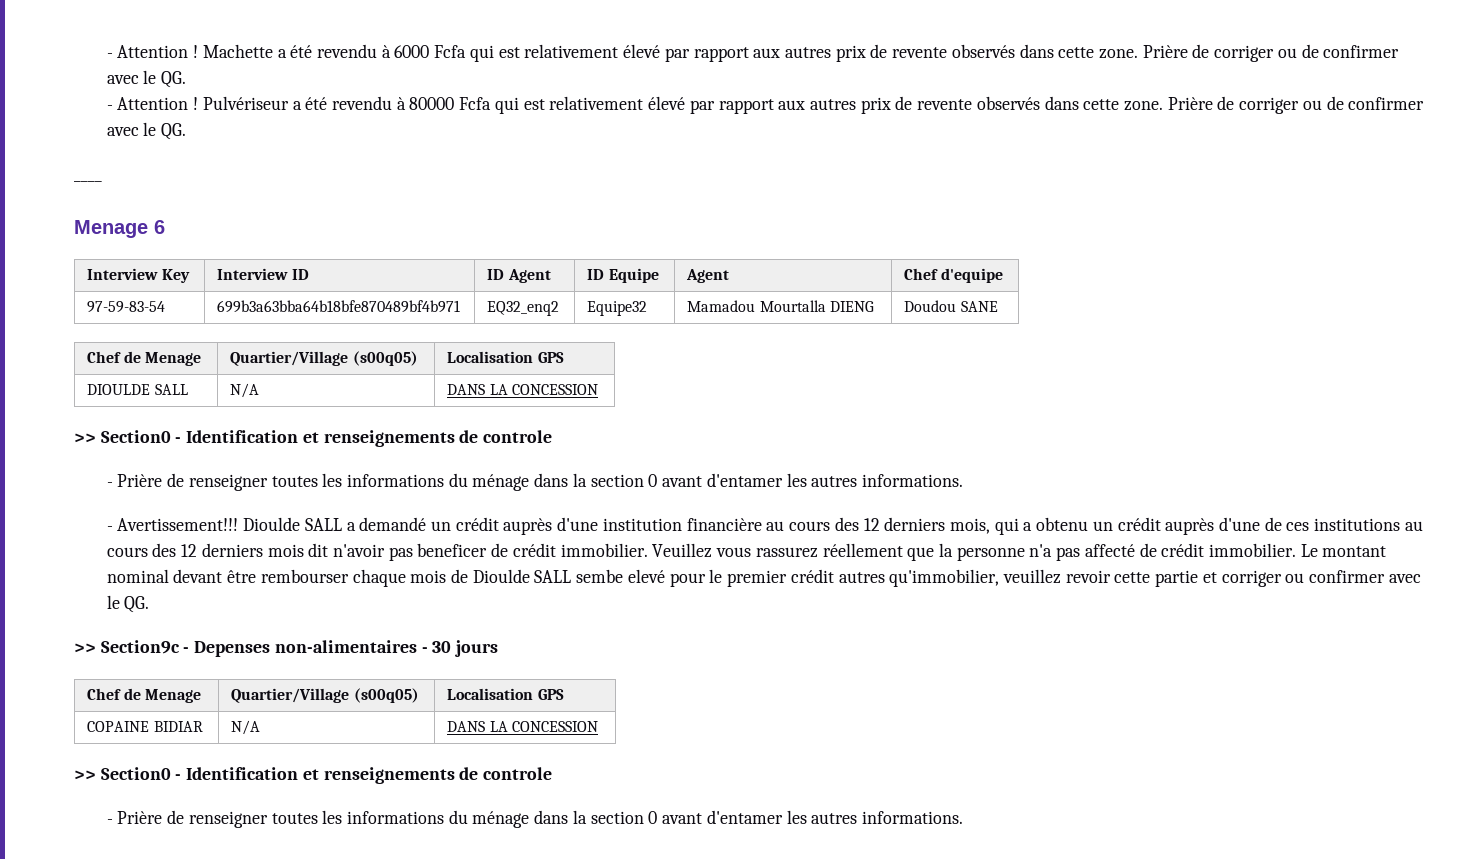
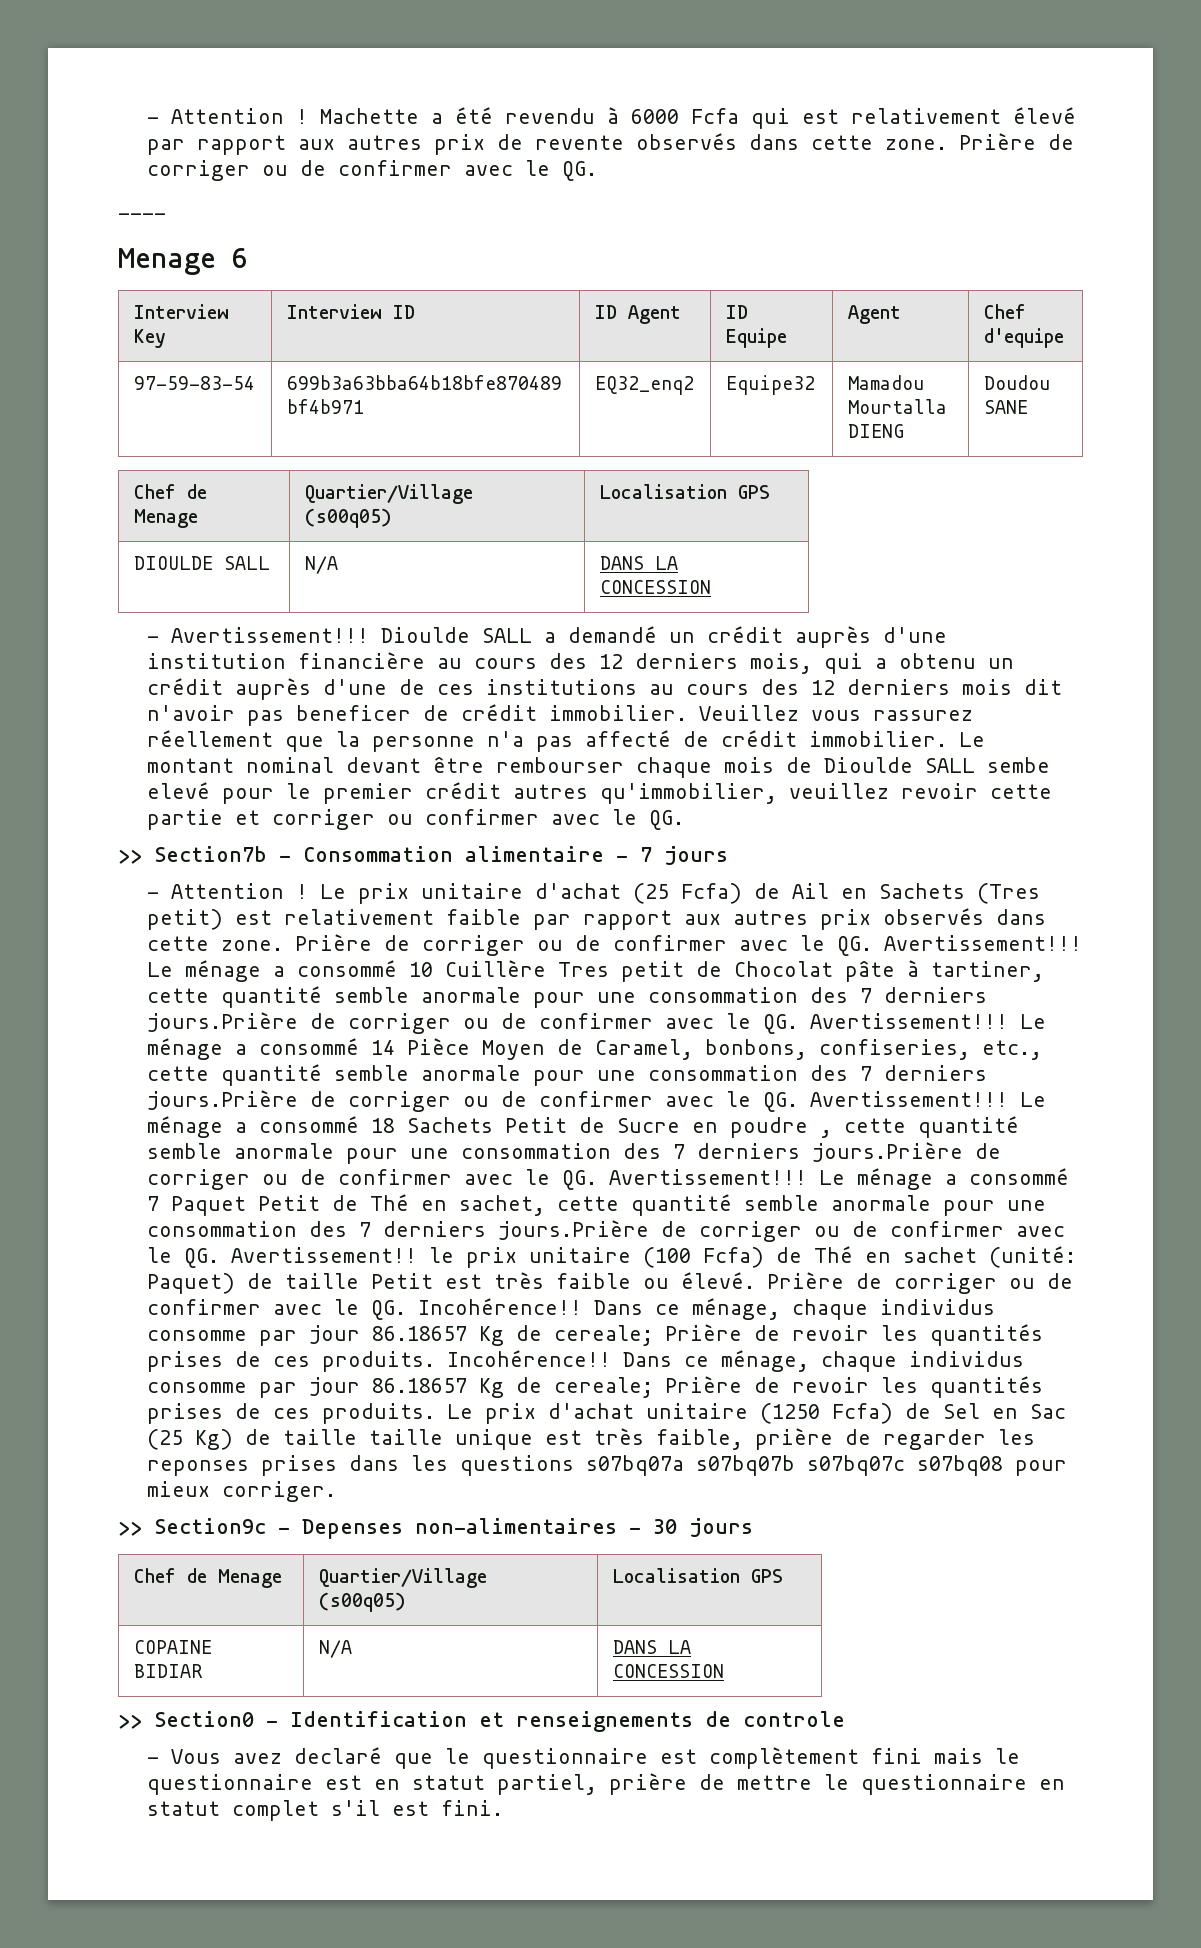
[106,96,1425,114] [106,122,187,140] // - Attention ! Pulvériseur a été revendu à 80000 Fcfa qui est relativement élevé par rapport aux autres prix de revente observés dans cette zone. Prière de corriger ou de confirmer avec le QG. -> (597, 171) none
[74,430,553,447] [106,473,963,491] // >> Section0 - Identification et renseignements de controle // - Prière de renseigner toutes les informations du ménage dans la section 0 avant d'entamer les autres informations. -> (711, 587) none
(150, 604) none -> [118,846,728,866] [146,883,1040,904] [146,908,1046,930] [146,934,1082,956] [146,960,1044,982] [146,986,987,1008] [146,1012,1046,1034] [146,1038,1042,1060] [146,1064,987,1086] [146,1090,1046,1112] [146,1116,1019,1138] [146,1142,1001,1164] [146,1168,1069,1190] [146,1194,1046,1216] [146,1220,1065,1242] [146,1246,1076,1268] [146,1272,1073,1294] [146,1298,995,1320] [146,1324,1043,1346] [146,1350,1024,1372] [146,1376,1043,1398] [146,1403,1066,1424] [146,1428,1035,1450] [146,1455,1067,1476] [146,1481,336,1502] // >> Section7b - Consommation alimentaire - 7 jours // - Attention ! Le prix unitaire d'achat (25 Fcfa) de Ail en Sachets (Tres petit) est relativement faible par rapport aux autres prix observés dans cette zone. Prière de corriger ou de confirmer avec le QG. Avertissement!!! Le ménage a consommé 10 Cuillère Tres petit de Chocolat pâte à tartiner, cette quantité semble anormale pour une consommation des 7 derniers jours.Prière de corriger ou de confirmer avec le QG. Avertissement!!! Le ménage a consommé 14 Pièce Moyen de Caramel, bonbons, confiseries, etc., cette quantité semble anormale pour une consommation des 7 derniers jours.Prière de corriger ou de confirmer avec le QG. Avertissement!!! Le ménage a consommé 18 Sachets Petit de Sucre en poudre , cette quantité semble anormale pour une consommation des 7 derniers jours.Prière de corriger ou de confirmer avec le QG. Avertissement!!! Le ménage a consommé 7 Paquet Petit de Thé en sachet, cette quantité semble anormale pour une consommation des 7 derniers jours.Prière de corriger ou de confirmer avec le QG. Avertissement!! le prix unitaire (100 Fcfa) de Thé en sachet (unité: Paquet) de taille Petit est très faible ou élevé. Prière de corriger ou de confirmer avec le QG. Incohérence!! Dans ce ménage, chaque individus consomme par jour 86.18657 Kg de cereale; Prière de revoir les quantités prises de ces produits. Incohérence!! Dans ce ménage, chaque individus consomme par jour 86.18657 Kg de cereale; Prière de revoir les quantités prises de ces produits. Le prix d'achat unitaire (1250 Fcfa) de Sel en Sac (25 Kg) de taille taille unique est très faible, prière de regarder les reponses prises dans les questions s07bq07a s07bq07b s07bq07c s07bq08 pour mieux corriger.
[117,810,963,828] Prière de renseigner toutes les informations du ménage dans la section 0 avant d'entamer les autres informations. -> [170,1747,1020,1769] [146,1773,1065,1795] [146,1800,503,1821] Vous avez declaré que le questionnaire est complètement fini mais le questionnaire est en statut partiel, prière de mettre le questionnaire en statut complet s'il est fini.

